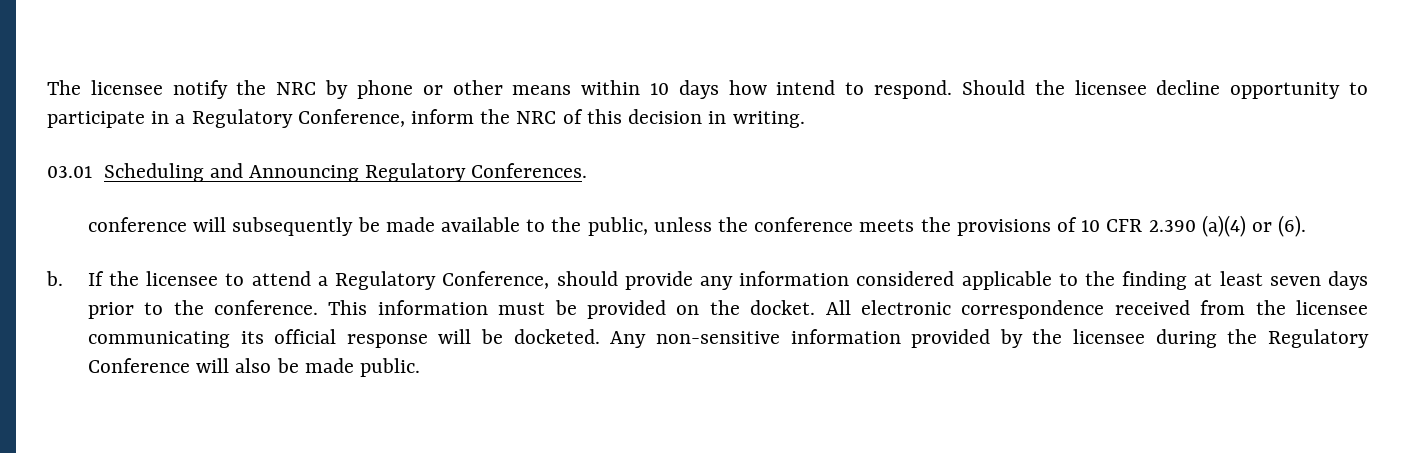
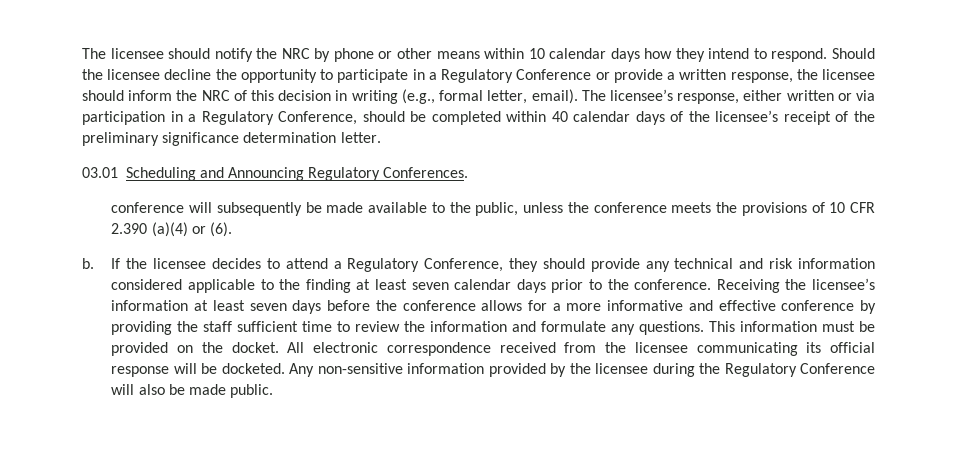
(163, 87) none -> [168,48,211,59] should
(669, 89) none -> [549,48,607,59] calendar
(767, 87) none -> [675,48,705,62] they
(1221, 87) none -> [215,69,237,80] the
[297,109,405,127] Conference, -> [516,69,876,83] [82,90,124,101] Conference or provide a written response, the licensee should
[732,111,805,128] writing. -> [351,89,875,104] [82,110,875,125] [82,132,381,146] writing (e.g., formal letter, email). The licensee’s response, either written or via participation in a Regulatory Conference, should be completed within 40 calendar days of the licensee’s receipt of the preliminary significance determination letter.
(219, 278) none -> [212,258,262,269] decides
(550, 280) none -> [509,258,539,272] they
(733, 283) none -> [674,258,794,269] technical and risk
(1321, 281) none -> [454,279,512,290] calendar
(319, 307) none -> [716,278,875,293] [111,300,876,314] [111,321,705,335] Receiving the licensee’s information at least seven days before the conference allows for a more informative and effective conference by providing the staff sufficient time to review the information and formulate any questions.

